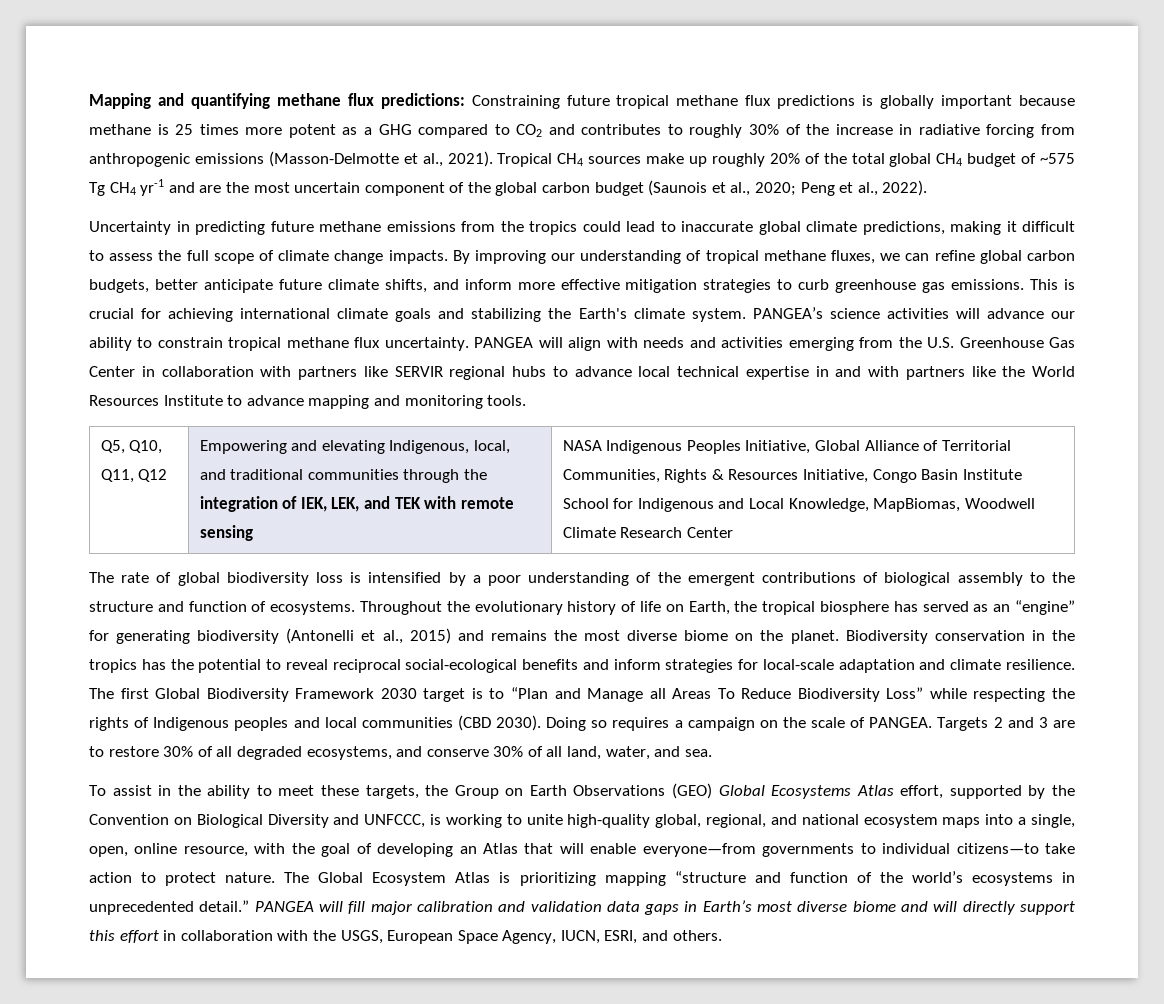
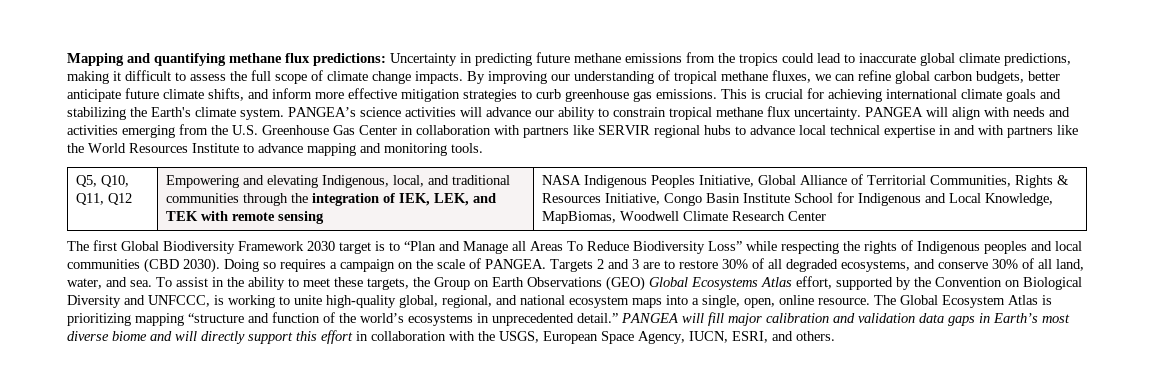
[471,95,1075,109] [89,124,1076,138] [89,151,1075,167] [89,179,928,196] Constraining future tropical methane flux predictions is globally important because methane is 25 times more potent as a GHG compared to CO2 and contributes to roughly 30% of the increase in radiative forcing from anthropogenic emissions (Masson-Delmotte et al., 2021). Tropical CH4 sources make up roughly 20% of the total global CH4 budget of ~575 Tg CH4 yr-1 and are the most uncertain component of the global carbon budget (Saunois et al., 2020; Peng et al., 2022). // -> (386, 59) none
[121,572,1076,586] [89,600,1075,615] [89,628,1075,644] [89,659,1075,673] [89,688,114,699] rate of global biodiversity loss is intensified by a poor understanding of the emergent contributions of biological assembly to the structure and function of ecosystems. Throughout the evolutionary history of life on Earth, the tropical biosphere has served as an “engine” for generating biodiversity (Antonelli et al., 2015) and remains the most diverse biome on the planet. Biodiversity conservation in the tropics has the potential to reveal reciprocal social-ecological benefits and inform strategies for local-scale adaptation and climate resilience. The -> (89, 246) none
(712, 753) // -> (152, 283) none
[183,843,1076,857] [89,872,276,886] resource, with the goal of developing an Atlas that will enable everyone—from governments to individual citizens—to take action to protect nature. -> [818,298,870,305] resource.

